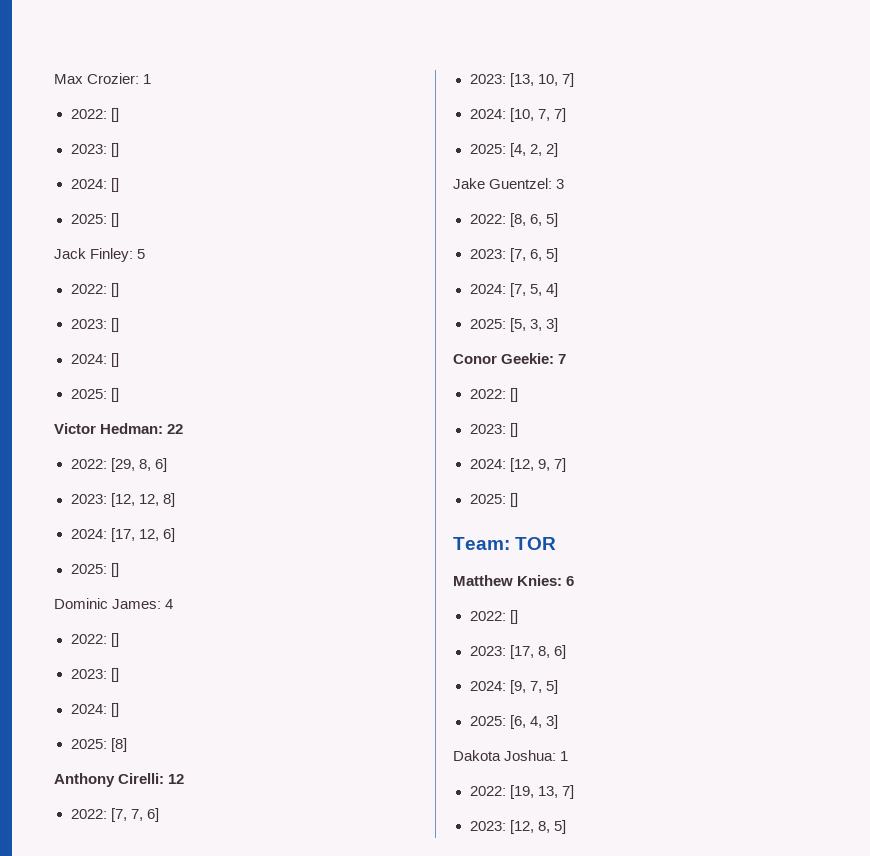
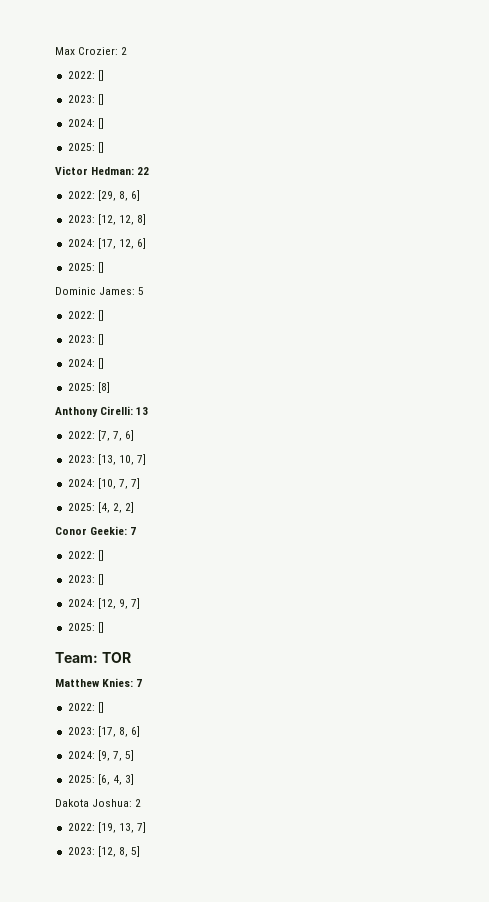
[143,74,152,84] [70,108,119,122] [70,143,119,157] [70,178,119,192] [70,213,119,227] [54,248,146,262] 1 // 2022: [] // 2023: [] // 2024: [] // 2025: [] // Jack Finley: 5 -> [121,47,128,55] 2
[165,599,174,609] 4 -> [138,287,145,295] 5
[168,774,185,784] 12 -> [136,407,149,415] 13
[453,178,565,189] [469,213,558,227] [469,248,558,262] [469,283,558,297] [469,318,558,332] // Jake Guentzel: 3 // 2022: [8, 6, 5] // 2023: [7, 6, 5] // 2024: [7, 5, 4] // 2025: [5, 3, 3] -> (134, 507) none
[566,576,575,586] 6 -> [136,679,143,687] 7
[560,751,569,761] 1 -> [135,799,142,807] 2

